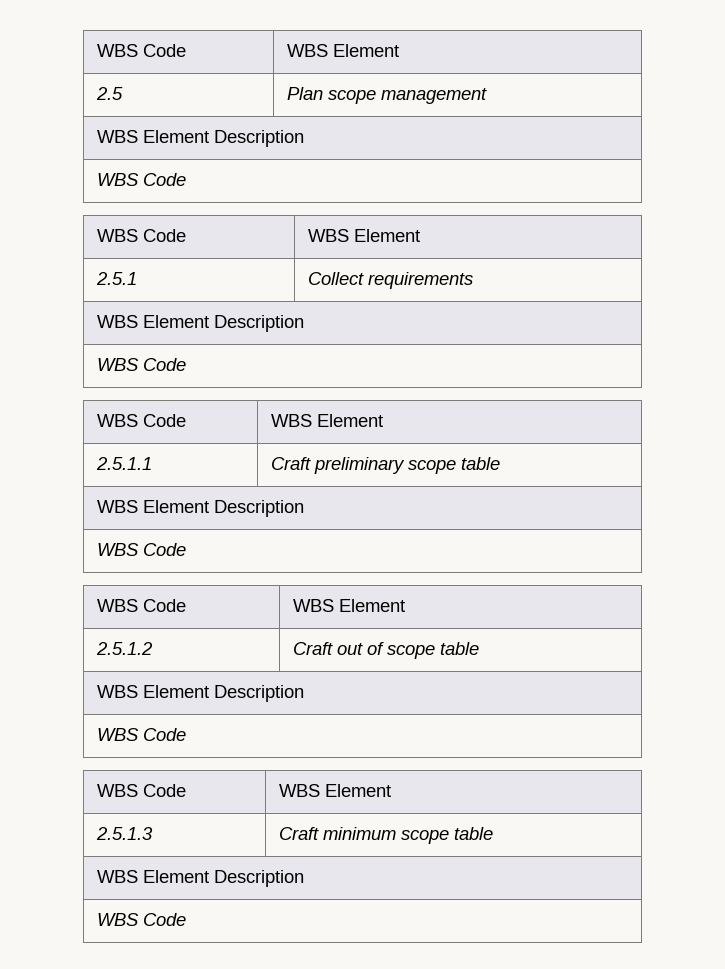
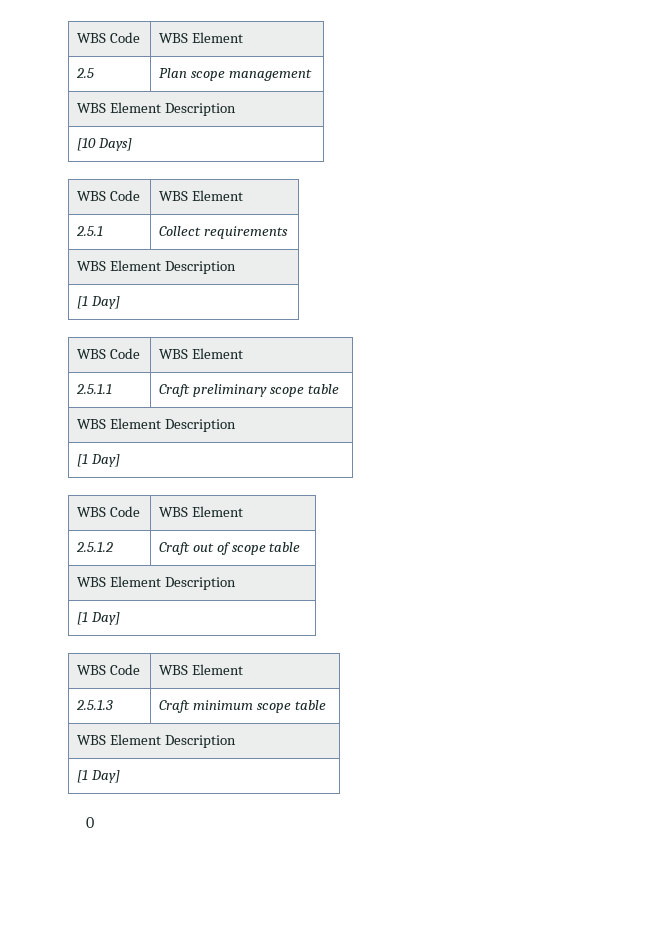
[97,173,187,186] WBS Code -> [76,138,132,151] [10 Days]
[97,358,187,371] WBS Code -> [76,296,120,309] [1 Day]
[97,543,187,556] WBS Code -> [76,454,120,467] [1 Day]
[97,728,187,741] WBS Code -> [76,612,120,625] [1 Day]
[97,913,187,926] WBS Code -> [76,770,120,783] [86,817,95,828] [1 Day] // 0

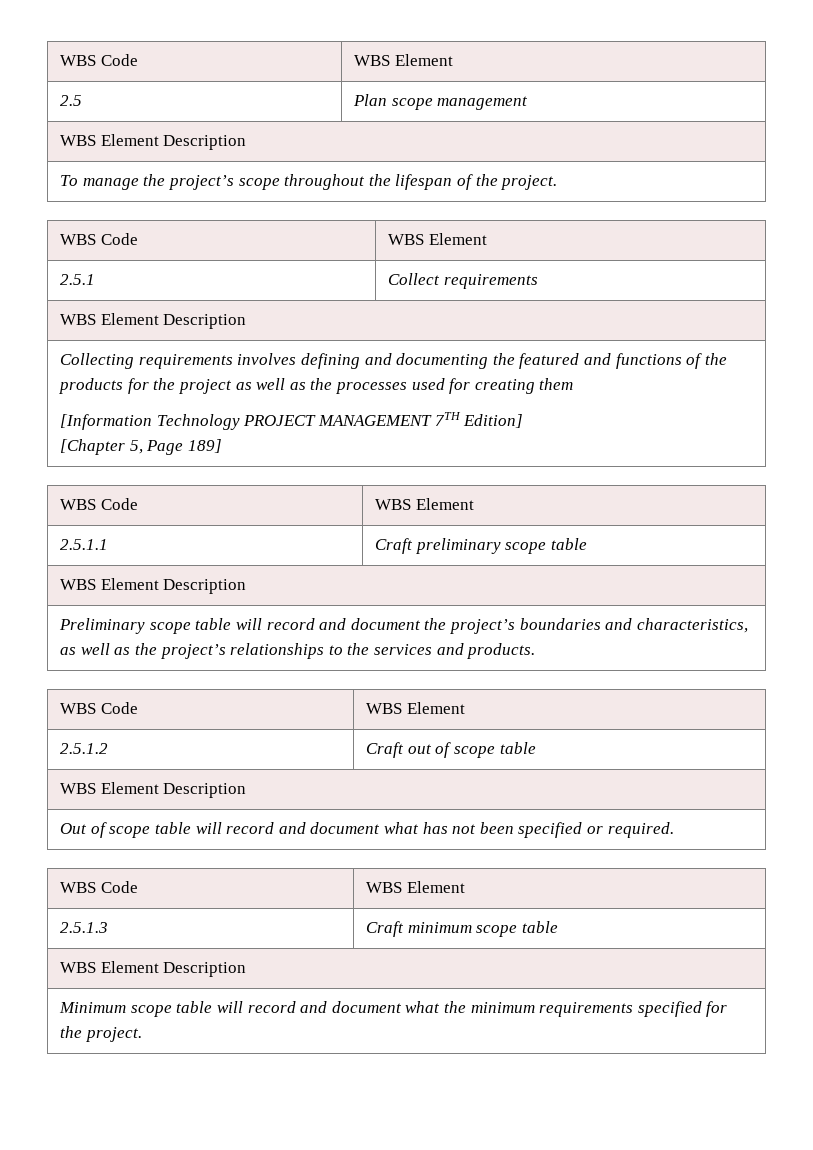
[76,138,132,151] [10 Days] -> [60,174,558,190] To manage the project’s scope throughout the lifespan of the project.
[76,296,120,309] [1 Day] -> [60,353,727,369] [59,378,574,394] [60,412,524,430] [60,439,223,455] Collecting requirements involves defining and documenting the featured and functions of the products for the project as well as the processes used for creating them // [Information Technology PROJECT MANAGEMENT 7TH Edition] // [Chapter 5, Page 189]
[76,454,120,467] [1 Day] -> [59,618,748,634] [60,643,536,659] Preliminary scope table will record and document the project’s boundaries and characteristics, as well as the project’s relationships to the services and products.
[76,612,120,625] [1 Day] -> [60,822,674,838] Out of scope table will record and document what has not been specified or required.
[76,770,120,783] [86,817,95,828] [1 Day] // 0 -> [59,1001,728,1017] [60,1026,142,1042] Minimum scope table will record and document what the minimum requirements specified for the project.

